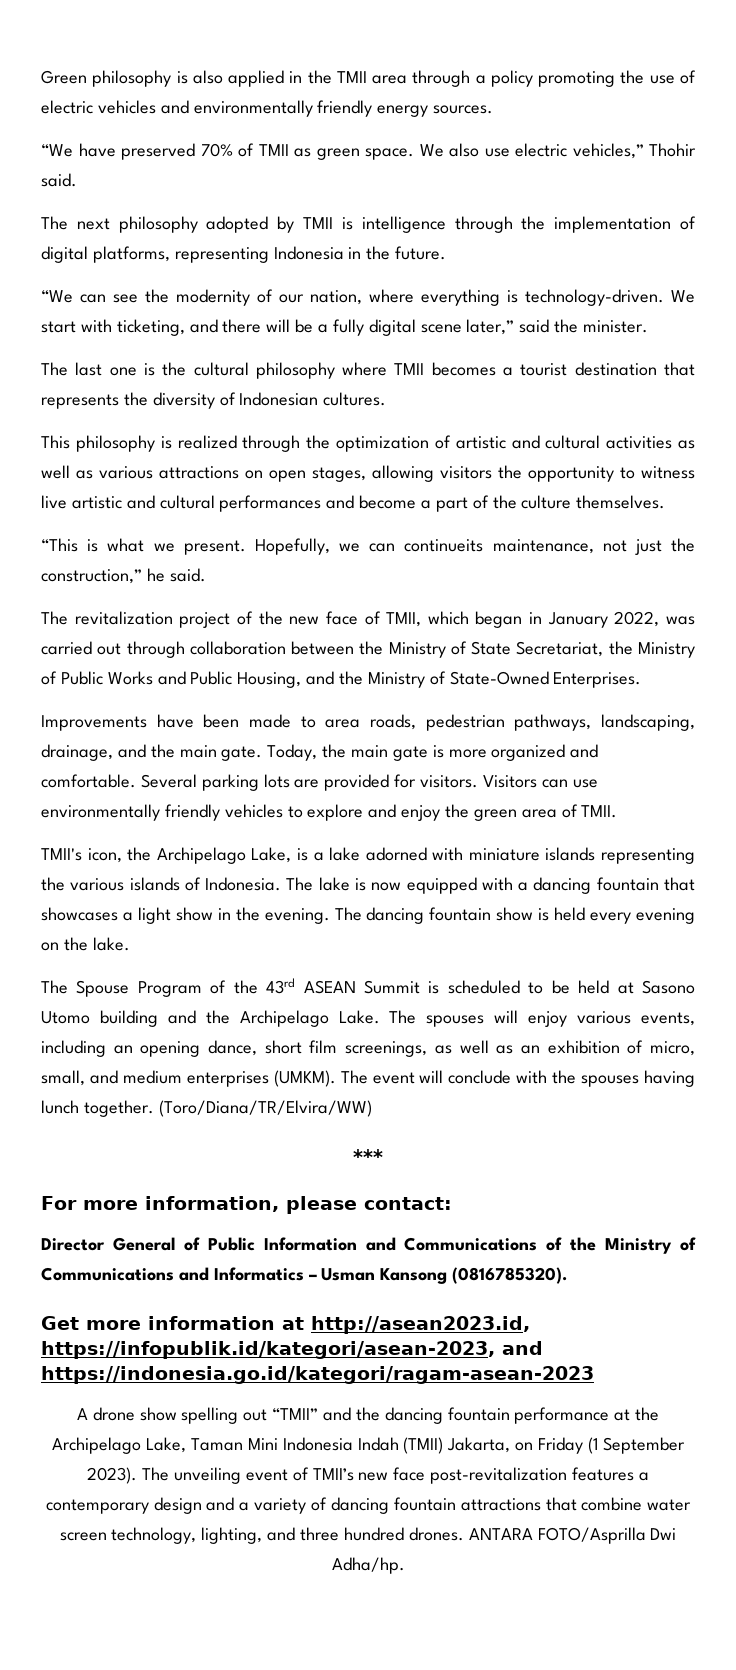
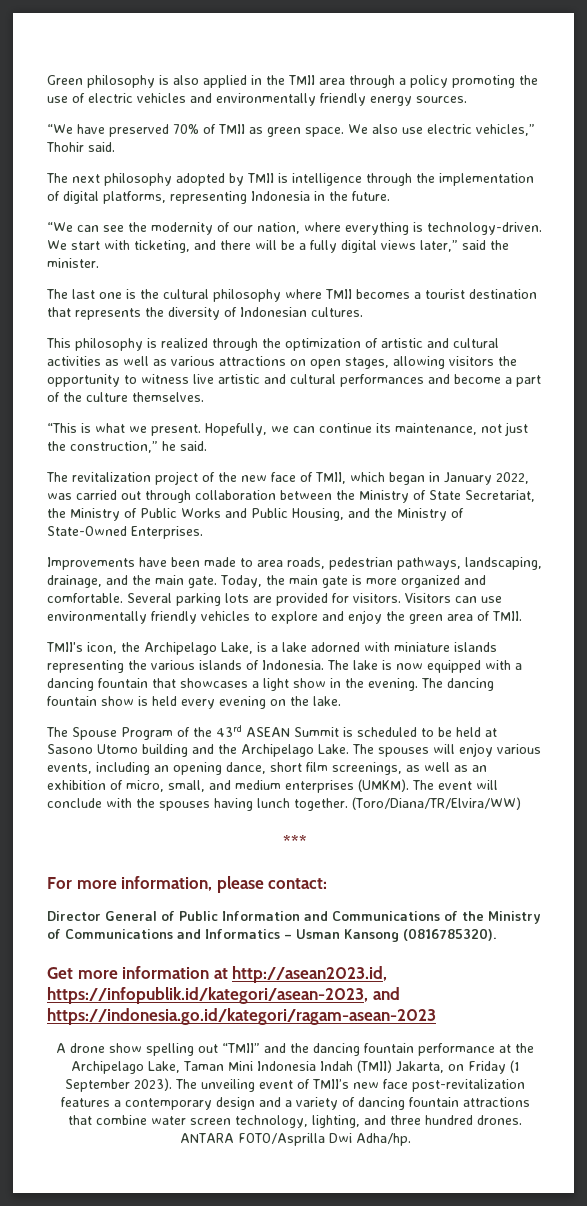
[420,324,462,333] scene -> [381,240,416,250] views
[404,539,484,552] continueits -> [319,423,391,433] continue its

